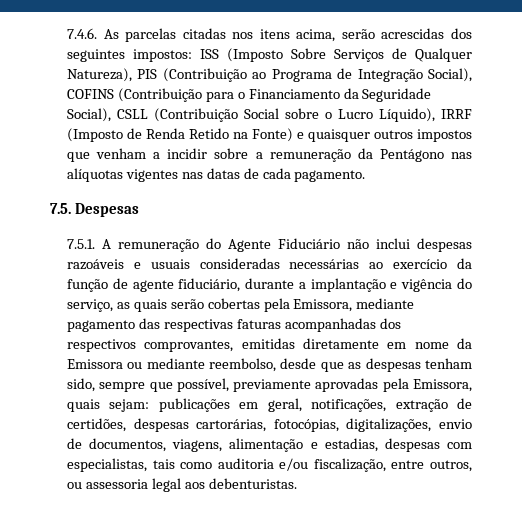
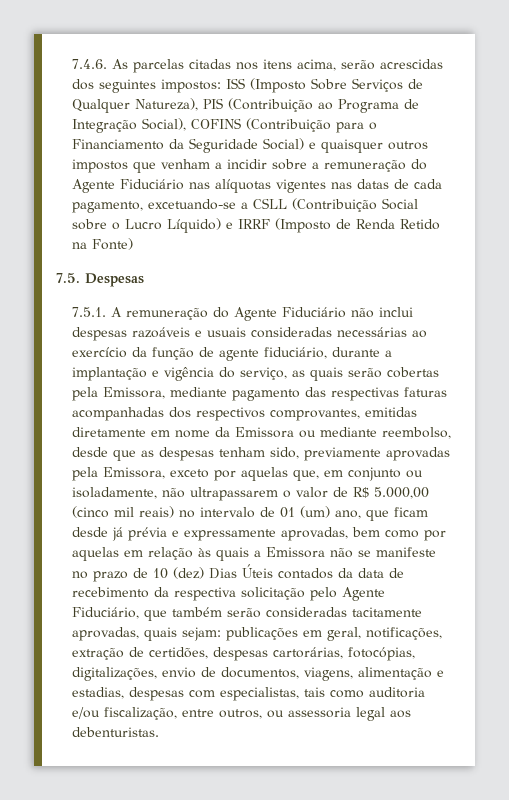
[66,108,473,122] [66,128,293,142] Social), CSLL (Contribuição Social sobre o Lucro Líquido), IRRF (Imposto de Renda Retido na Fonte) -> [263,138,305,150] Social)
[357,148,444,162] da Pentágono -> [411,159,428,170] [72,179,185,193] do Agente Fiduciário
[294,170,366,182] pagamento. -> [72,198,419,213] [72,218,441,233] [72,238,134,250] pagamento, excetuando-se a CSLL (Contribuição Social sobre o Lucro Líquido) e IRRF (Imposto de Renda Retido na Fonte)
[99,378,229,392] sempre que possível, -> (300, 453) none
(472, 385) none -> [170,467,424,481] [72,487,430,501] [72,506,429,521] [72,527,447,541] [72,547,437,561] [72,564,405,582] [72,587,386,601] [72,607,423,621] [72,627,140,641] exceto por aquelas que, em conjunto ou isoladamente, não ultrapassarem o valor de R$ 5.000,00 (cinco mil reais) no intervalo de 01 (um) ano, que ficam desde já prévia e expressamente aprovadas, bem como por aquelas em relação às quais a Emissora não se manifeste no prazo de 10 (dez) Dias Úteis contados da data de recebimento da respectiva solicitação pelo Agente Fiduciário, que também serão consideradas tacitamente aprovadas,

